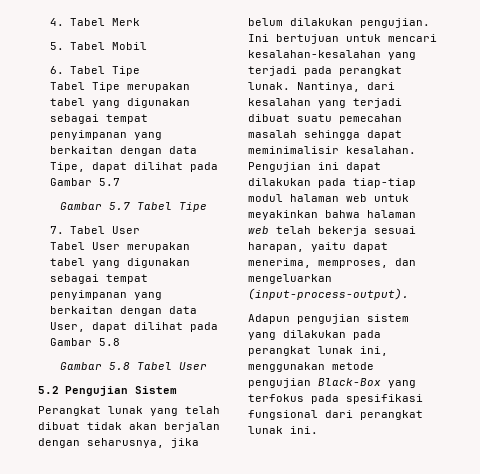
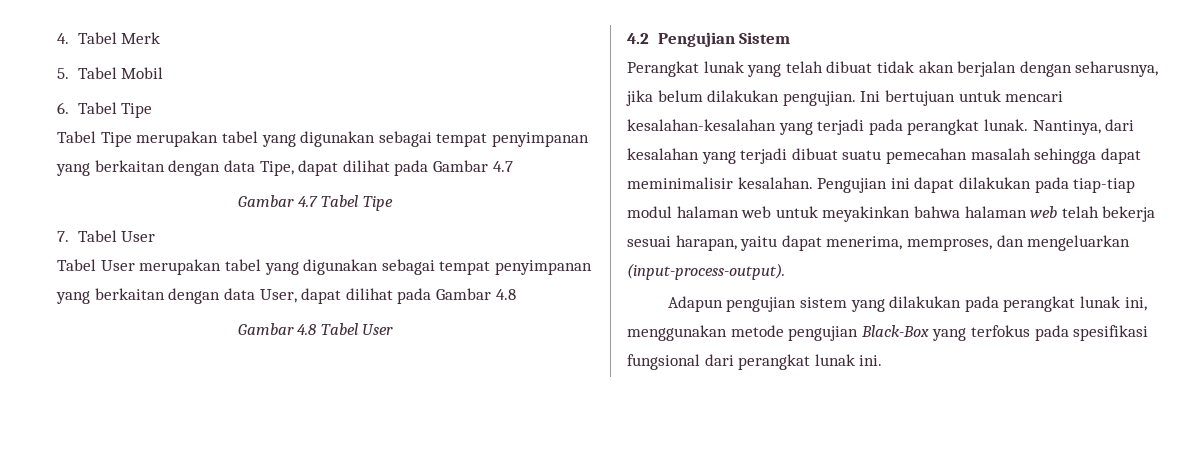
[99,178,121,186] [59,202,130,210] 5.7 // Gambar 5.7 -> [492,161,513,172] [238,195,318,207] 4.7 // Gambar 4.7
[99,338,121,346] [59,362,207,370] [38,386,59,394] 5.8 // Gambar 5.8 Tabel User // 5.2 -> [495,289,516,300] [237,323,394,335] [627,33,649,44] 4.8 // Gambar 4.8 Tabel User // 4.2

